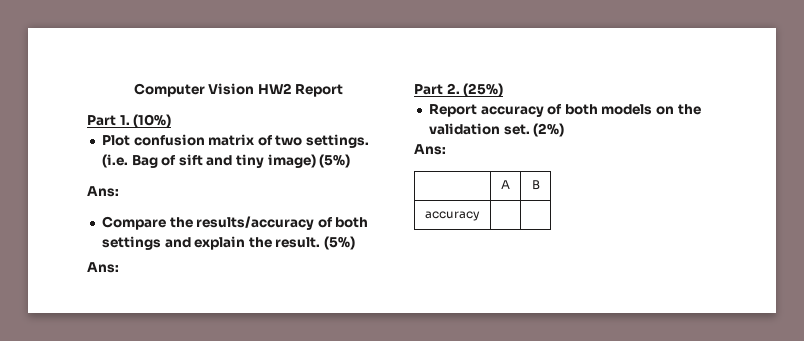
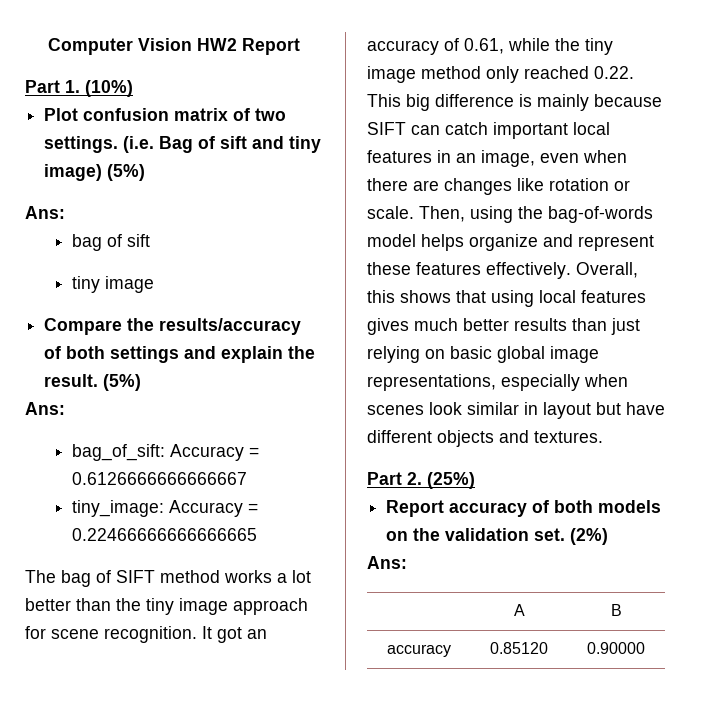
(119, 191) none -> [71,234,150,251] [71,276,154,293] // bag of sift // tiny image
(119, 267) none -> [71,444,259,461] [71,472,247,485] [71,500,258,517] [71,528,257,541] [25,570,311,587] [25,598,308,615] [25,626,267,643] [367,38,613,55] [367,66,634,83] [367,94,662,111] [367,122,610,139] [367,150,627,167] [367,178,630,195] [367,206,653,223] [367,234,654,251] [367,262,638,279] [367,290,646,307] [367,318,640,335] [367,346,599,363] [367,374,628,391] [367,402,665,419] [367,430,603,447] // bag_of_sift: Accuracy = 0.6126666666666667 // tiny_image: Accuracy = 0.22466666666666665 // The bag of SIFT method works a lot better than the tiny image approach for scene recognition. It got an accuracy of 0.61, while the tiny image method only reached 0.22. This big difference is mainly because SIFT can catch important local features in an image, even when there are changes like rotation or scale. Then, using the bag-of-words model helps organize and represent these features effectively. Overall, this shows that using local features gives much better results than just relying on basic global image representations, especially when scenes look similar in layout but have different objects and textures.
(480, 216) | -> [490,642,548,654] [587,642,645,654] 0.85120 | 0.90000

